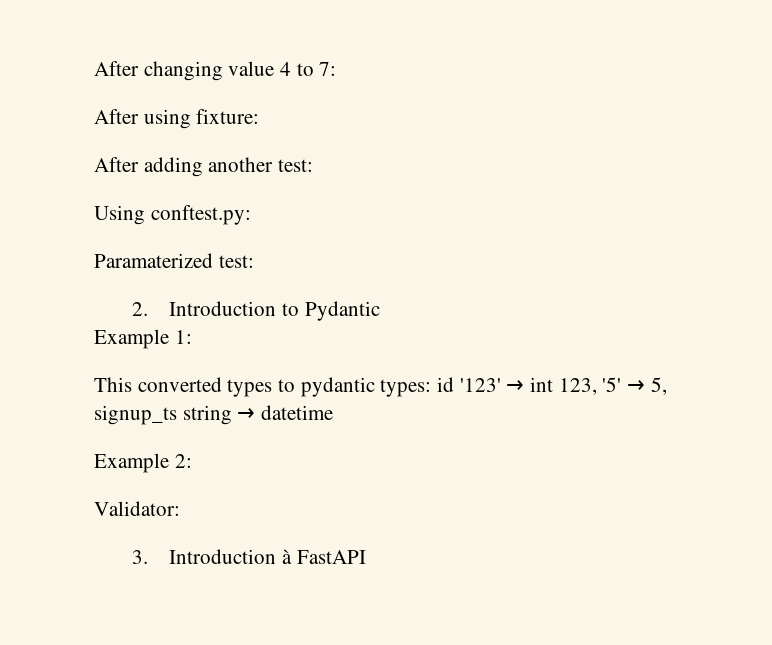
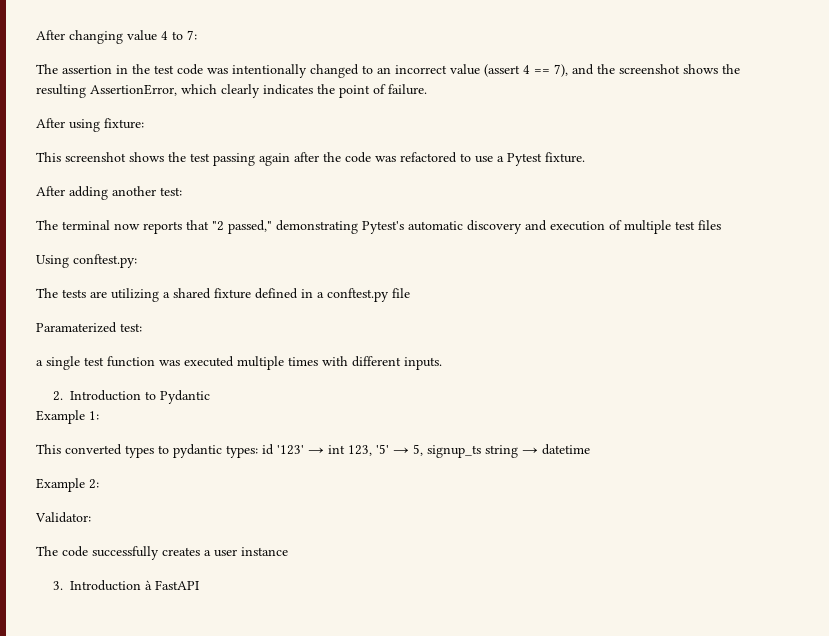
[94,109,260,129] [94,157,314,177] [94,205,251,225] [94,253,254,268] After using fixture: // After adding another test: // Using conftest.py: // Paramaterized test: -> [36,64,740,78] [36,84,427,98] [36,118,144,132] [36,152,585,166] [36,186,182,200] [36,220,721,234] [36,254,137,268] [36,288,410,302] [36,322,142,333] [36,356,442,370] The assertion in the test code was intentionally changed to an incorrect value (assert 4 == 7), and the screenshot shows the resulting AssertionError, which clearly indicates the point of failure. // After using fixture: // This screenshot shows the test passing again after the code was refactored to use a Pytest fixture. // After adding another test: // The terminal now reports that "2 passed," demonstrating Pytest's automatic discovery and execution of multiple test files // Using conftest.py: // The tests are utilizing a shared fixture defined in a conftest.py file // Paramaterized test: // a single test function was executed multiple times with different inputs.
(180, 508) none -> [36,546,288,560] // The code successfully creates a user instance

